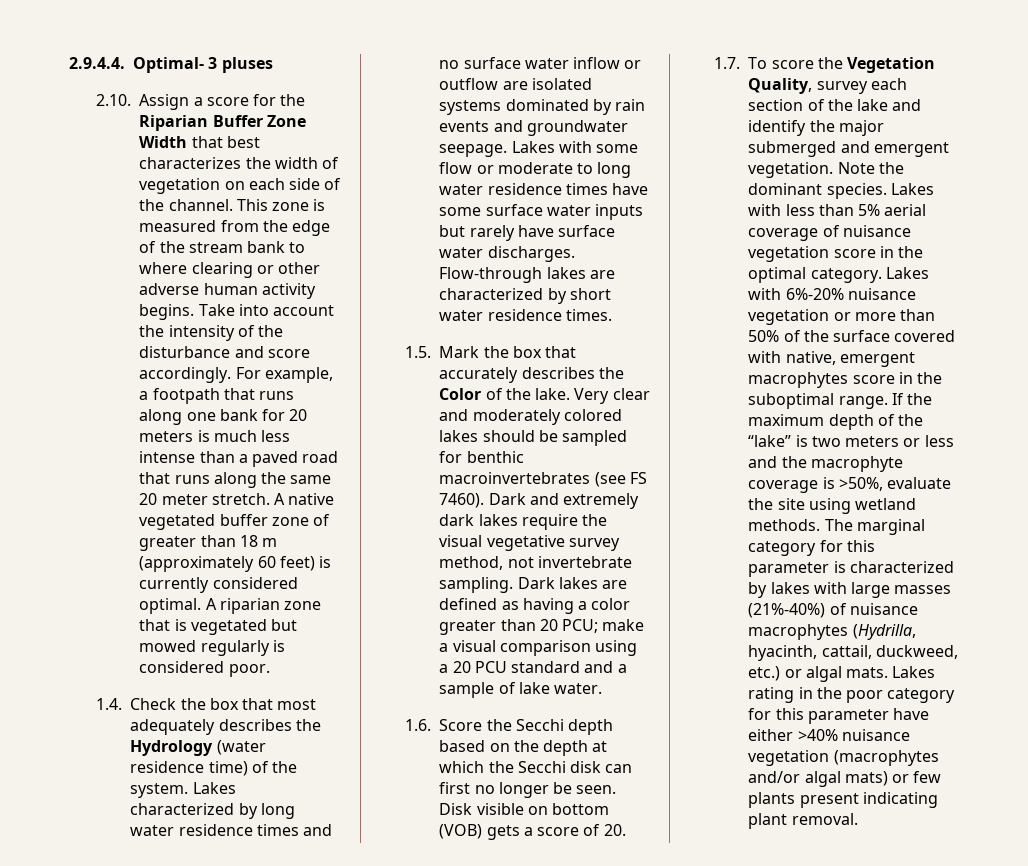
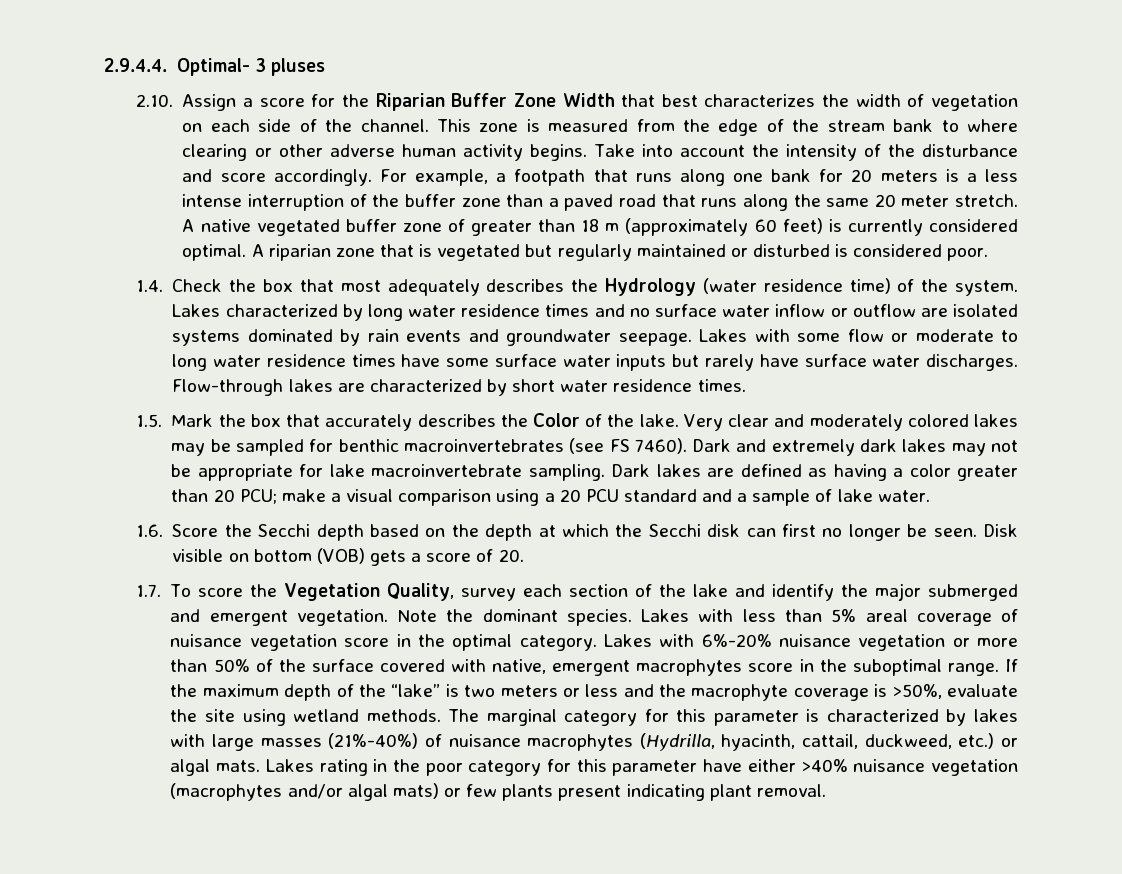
[213,430,257,442] much -> [966,173,977,182] a
(196, 457) none -> [248,194,501,211] interruption of the buffer zone
[139,640,270,656] mowed regularly -> [557,244,830,261] regularly maintained or disturbed
[482,430,535,442] should -> [171,443,206,456] may
[521,514,608,530] [439,535,620,551] [439,556,632,570] require the visual vegetative survey method, not invertebrate -> [951,440,1019,456] [171,464,523,481] may not be appropriate for lake macroinvertebrate
[884,204,927,216] aerial -> [865,609,908,622] areal

